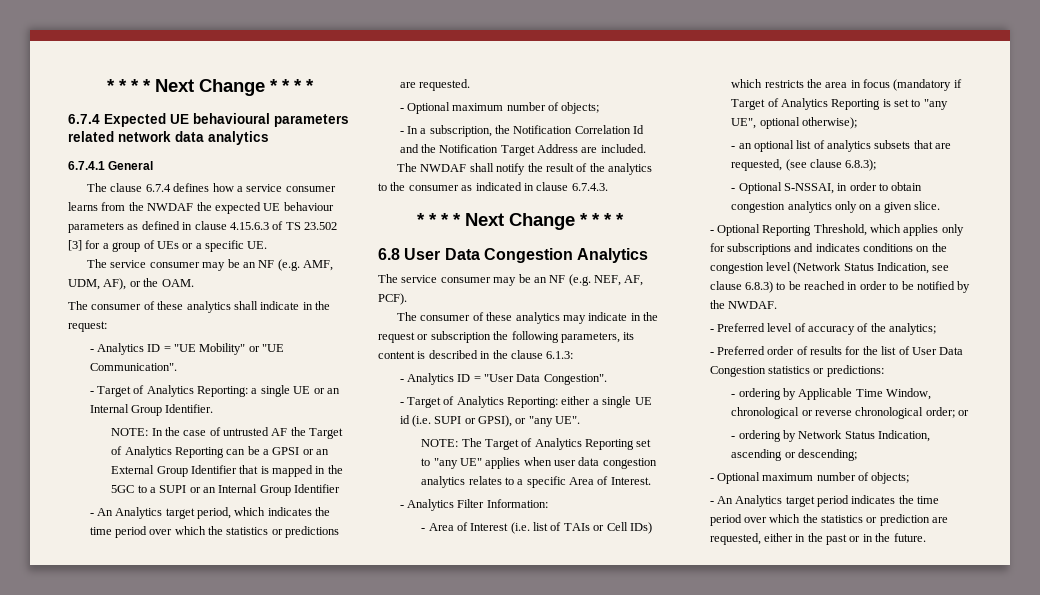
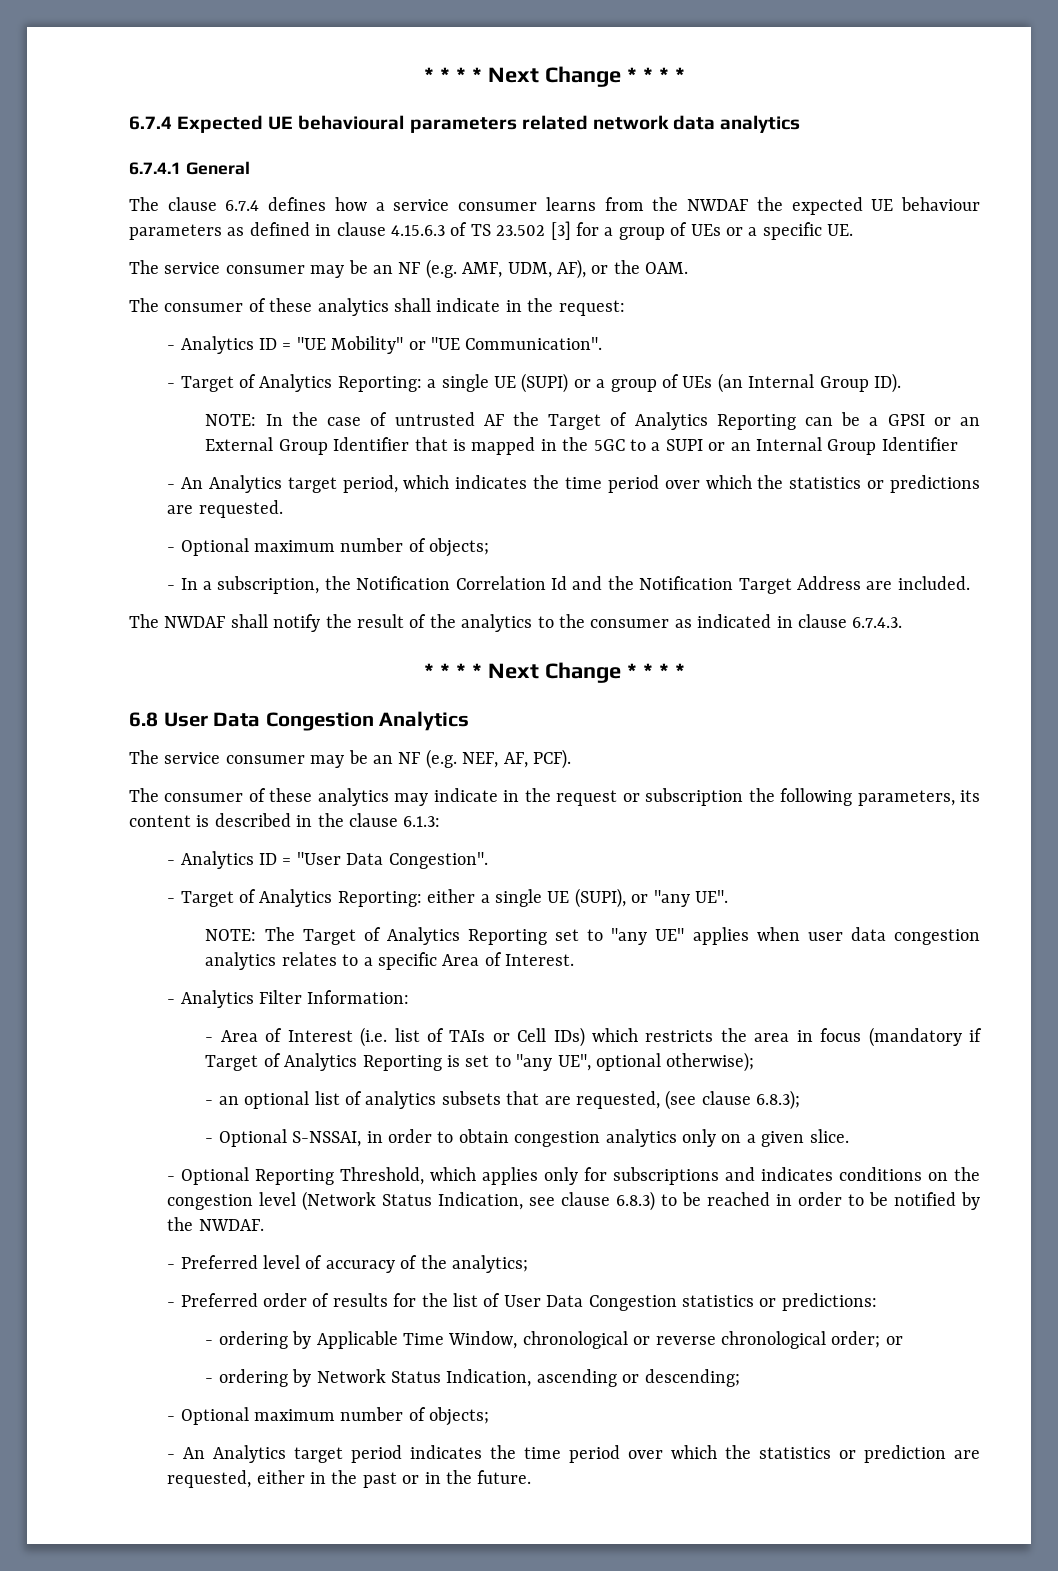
[313,388,340,394] [89,404,214,416] or an Internal Group Identifier. -> [521,373,902,393] (SUPI) or a group of UEs (an Internal Group ID).
[399,415,513,427] id (i.e. SUPI or GPSI), -> [574,888,626,908] (SUPI),

